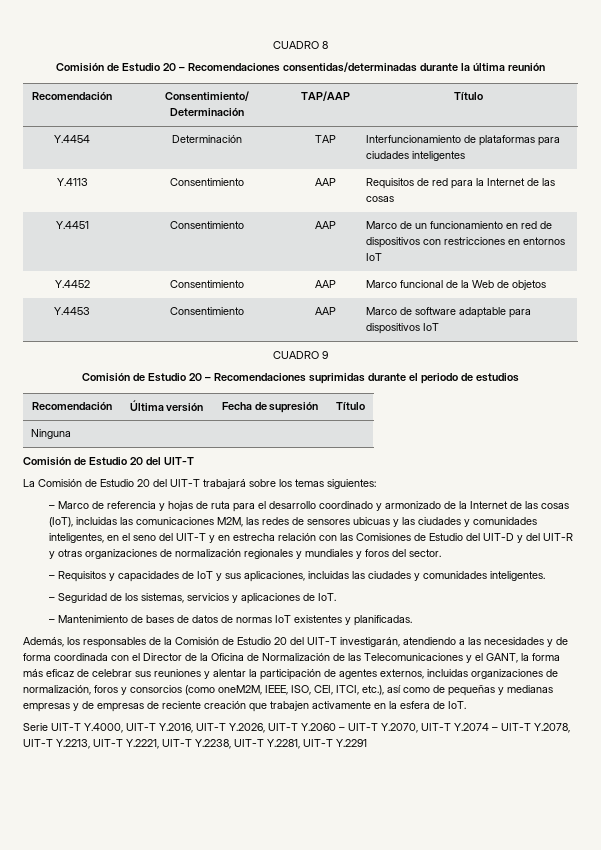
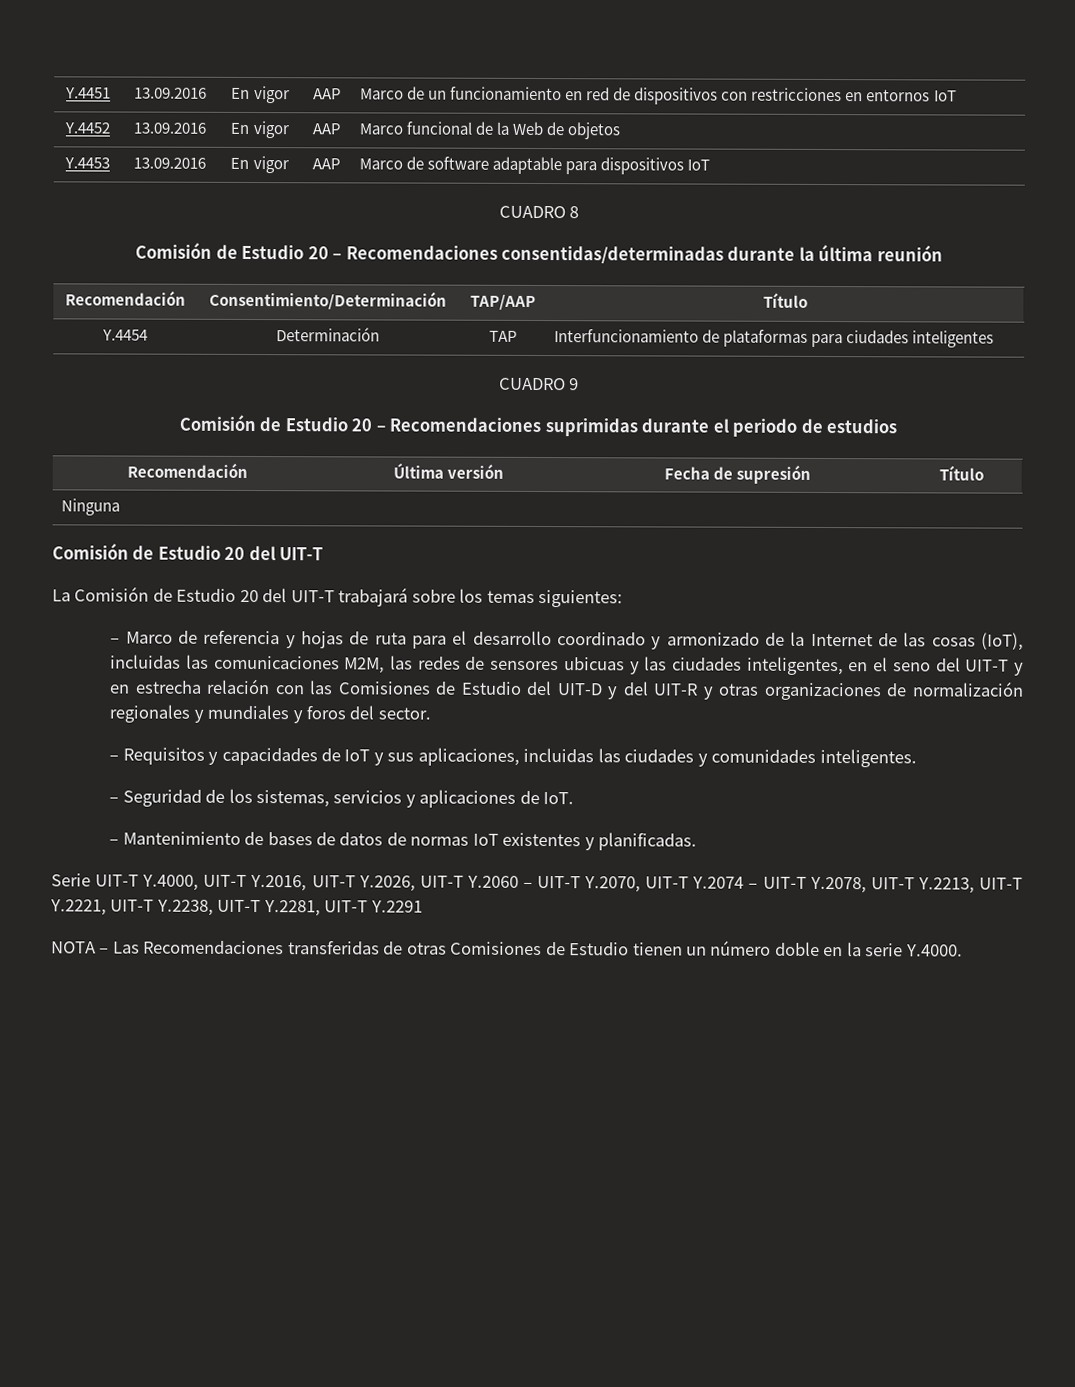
(273, 45) none -> [65,87,111,99] [134,87,207,99] [231,86,290,104] [312,88,342,100] [359,86,957,105] [64,122,110,134] [133,122,206,134] [230,121,289,139] [311,123,341,135] [358,121,621,140] [64,157,110,169] [133,157,206,169] [230,156,289,174] [311,158,341,170] [358,156,711,175] Y.4451 | 13.09.2016 | En vigor | AAP | Marco de un funcionamiento en red de dispositivos con restricciones en entornos IoT // Y.4452 | 13.09.2016 | En vigor | AAP | Marco funcional de la Web de objetos // Y.4453 | 13.09.2016 | En vigor | AAP | Marco de software adaptable para dispositivos IoT //
[56,178,88,186] [169,178,244,186] [315,178,336,186] [366,178,556,189] [366,196,395,202] [55,221,89,229] [169,221,244,229] [315,221,336,229] [366,221,553,229] [366,237,566,248] [366,253,383,261] [54,280,90,288] [169,280,244,288] [315,280,336,288] [366,280,547,290] [54,307,90,315] [169,307,244,315] [315,307,336,315] [366,307,532,318] [366,323,440,334] // Y.4113 | Consentimiento | AAP | Requisitos de red para la Internet de las cosas // Y.4451 | Consentimiento | AAP | Marco de un funcionamiento en red de dispositivos con restricciones en entornos IoT // Y.4452 | Consentimiento | AAP | Marco funcional de la Web de objetos // Y.4453 | Consentimiento | AAP | Marco de software adaptable para dispositivos IoT -> (995, 339) none
[464,517,538,527] y comunidades -> (743, 664) none
[23,637,568,648] [23,653,560,663] [23,669,558,680] [23,684,553,696] [23,701,466,712] // Además, los responsables de la Comisión de Estudio 20 del UIT-T investigarán, atendiendo a las necesidades y de forma coordinada con el Director de la Oficina de Normalización de las Telecomunicaciones y el GANT, la forma más eficaz de celebrar sus reuniones y alentar la participación de agentes externos, incluidas organizaciones de normalización, foros y consorcios (como oneM2M, IEEE, ISO, CEI, ITCI, etc.), así como de pequeñas y medianas empresas y de empresas de reciente creación que trabajen activamente en la esfera de IoT. -> (698, 841) none
(367, 743) none -> [51,940,963,957] // NOTA – Las Recomendaciones transferidas de otras Comisiones de Estudio tienen un número doble en la serie Y.4000.

